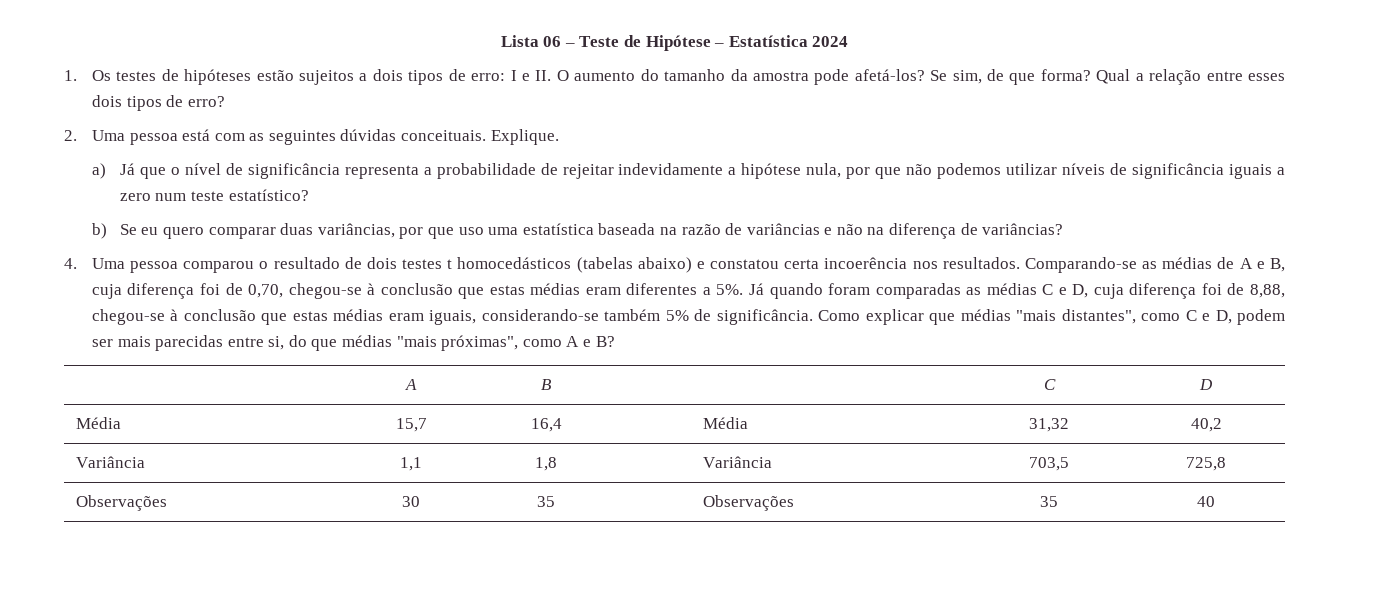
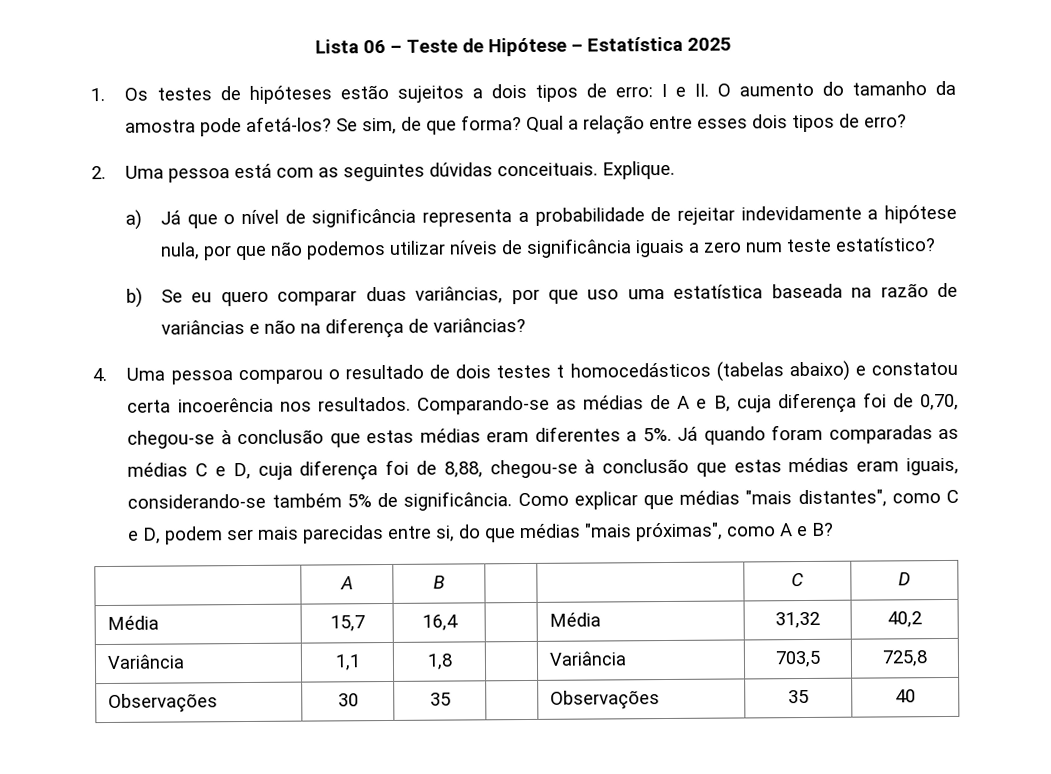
[812,36,849,47] 2024 -> [686,37,732,51] 2025

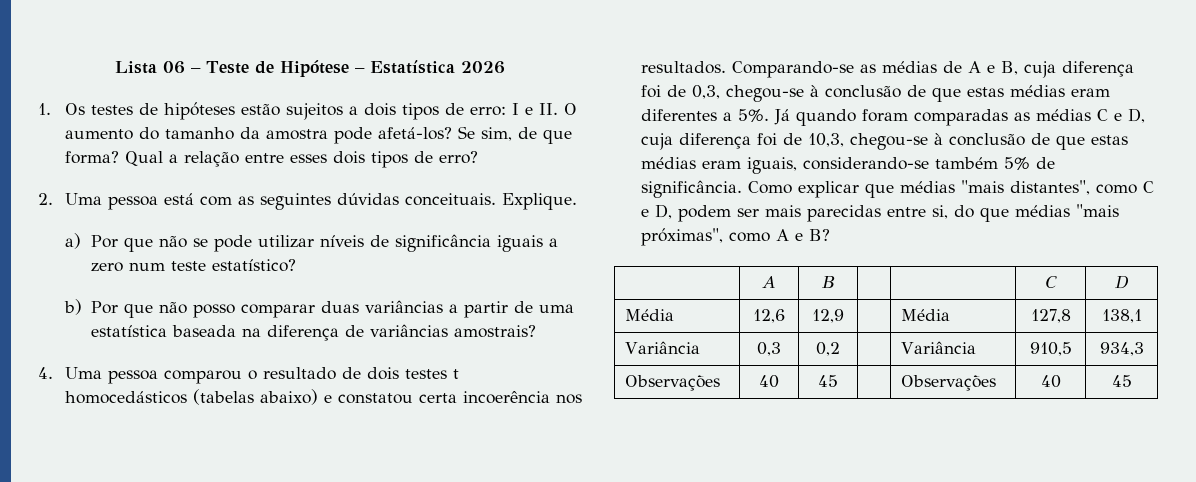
[686,37,732,51] 2025 -> [460,61,505,74] 2026
[159,204,958,229] [159,241,386,261] Já que o nível de significância representa a probabilidade de rejeitar indevidamente a hipótese nula, por que não podemos -> [91,235,253,252] Por que não se pode
[160,286,620,307] Se eu quero comparar duas variâncias, por que uso -> [91,300,534,318] Por que não posso comparar duas variâncias a partir de
[880,283,929,298] razão -> [267,325,340,341] diferença
[248,317,526,339] e não na diferença de variâncias? -> [454,325,537,338] amostrais?
[920,393,960,411] [127,429,325,449] 0,70, chegou-se à conclusão -> [691,85,926,102] 0,3, chegou-se à conclusão de
[443,458,690,479] 8,88, chegou-se à conclusão -> [807,133,1050,150] 10,3, chegou-se à conclusão de
[329,615,365,632] [421,614,458,631] [548,612,601,627] [775,611,820,629] [887,611,922,628] [106,654,185,670] [334,654,361,671] [426,653,453,670] [548,651,626,666] [775,650,821,668] [882,650,928,667] [107,693,218,714] [337,693,359,707] [429,692,451,706] [549,690,660,710] [788,689,809,704] [895,689,916,703] 15,7 | 16,4 | | Média | 31,32 | 40,2 // Variância | 1,1 | 1,8 | | Variância | 703,5 | 725,8 // Observações | 30 | 35 | | Observações | 35 | 40 -> [753,309,785,323] [812,309,844,323] [901,309,951,321] [1030,309,1071,323] [1101,309,1142,323] [625,341,701,354] [757,342,781,356] [816,342,840,356] [901,341,977,354] [1029,342,1072,356] [1099,342,1144,356] [625,375,721,391] [759,375,779,388] [818,375,838,387] [901,375,997,391] [1040,375,1061,388] [1111,375,1132,387] 12,6 | 12,9 | | Média | 127,8 | 138,1 // Variância | 0,3 | 0,2 | | Variância | 910,5 | 934,3 // Observações | 40 | 45 | | Observações | 40 | 45

